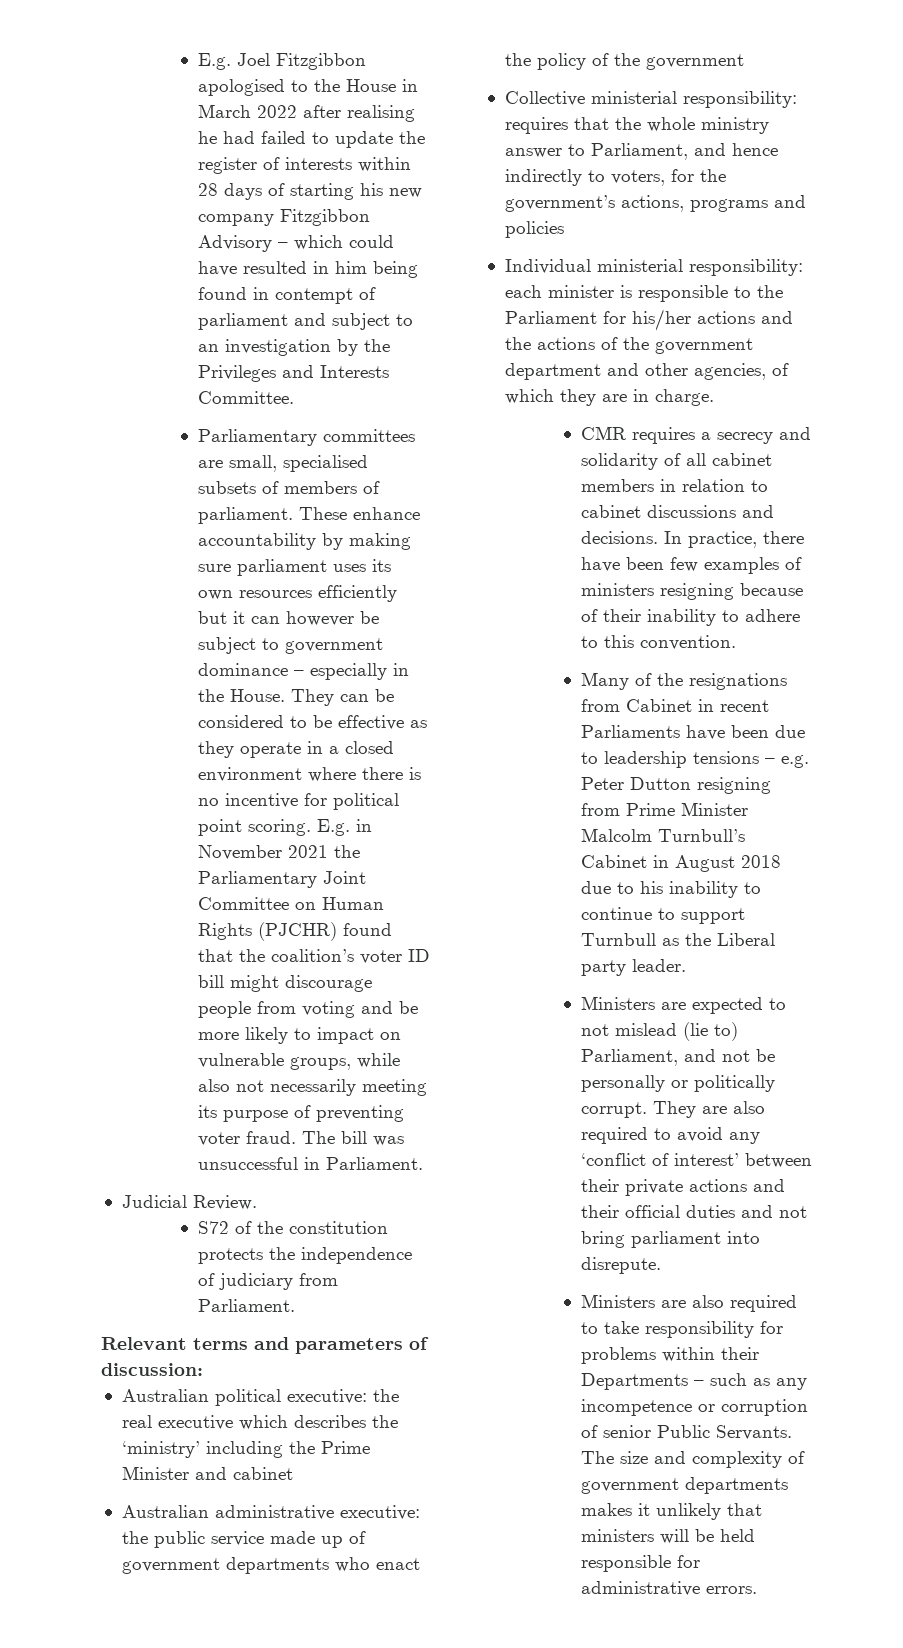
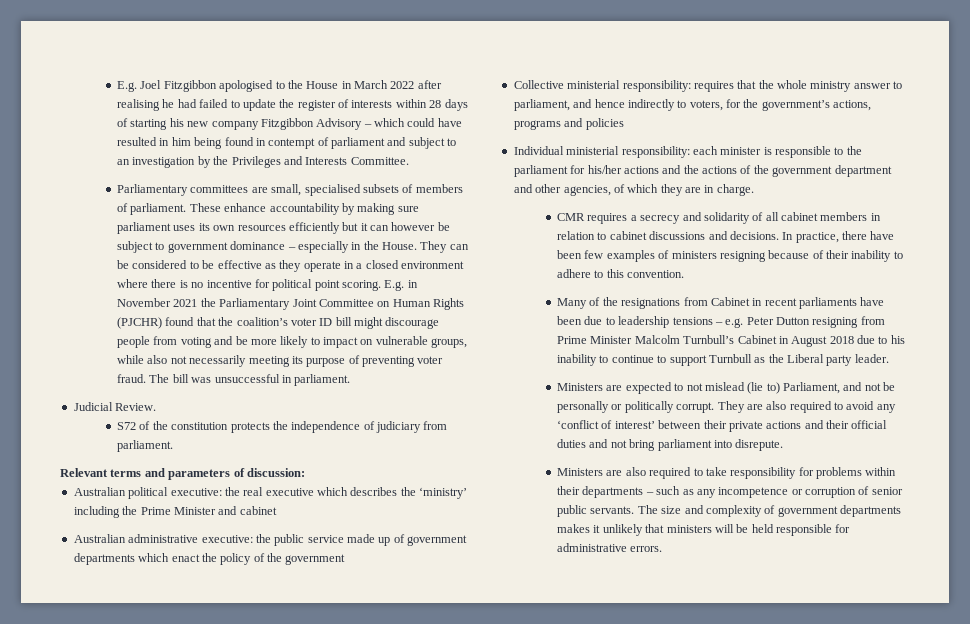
[325,1157,423,1170] Parliament. -> [294,374,351,386] parliament.
[197,1299,295,1312] Parliament. -> [117,440,174,452] parliament.
[334,1557,370,1572] who -> [138,553,170,562] which
[590,143,688,160] Parliament, -> [513,99,570,111] parliament,
[504,311,597,324] Parliament -> [513,165,568,177] parliament
[580,725,680,738] Parliaments -> [799,297,858,309] parliaments
[580,1373,688,1390] Departments -> [582,486,644,498] departments
[656,1425,792,1440] Public Servants. -> [557,505,635,517] public servants.

